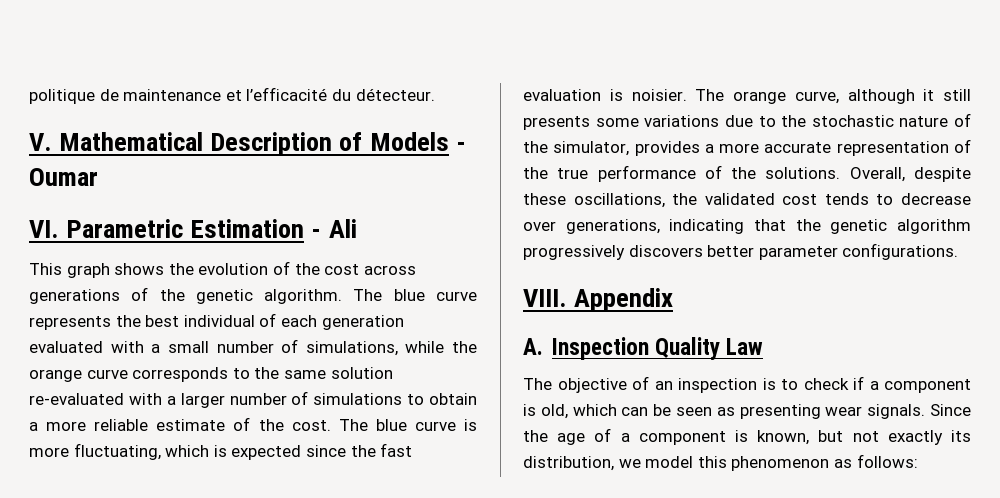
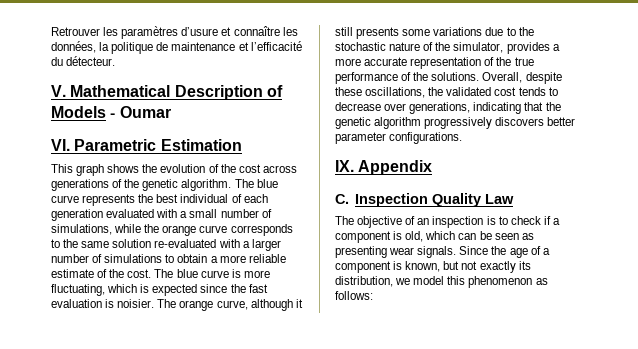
(29, 96) none -> [51,26,298,39] [51,41,110,53] Retrouver les paramètres d’usure et connaître les données, la
[311,219,357,238] - Ali -> (242, 145) none
[523,289,567,307] VIII. -> [335,160,354,172] IX.
[523,338,543,355] A. -> [335,194,349,204] C.

